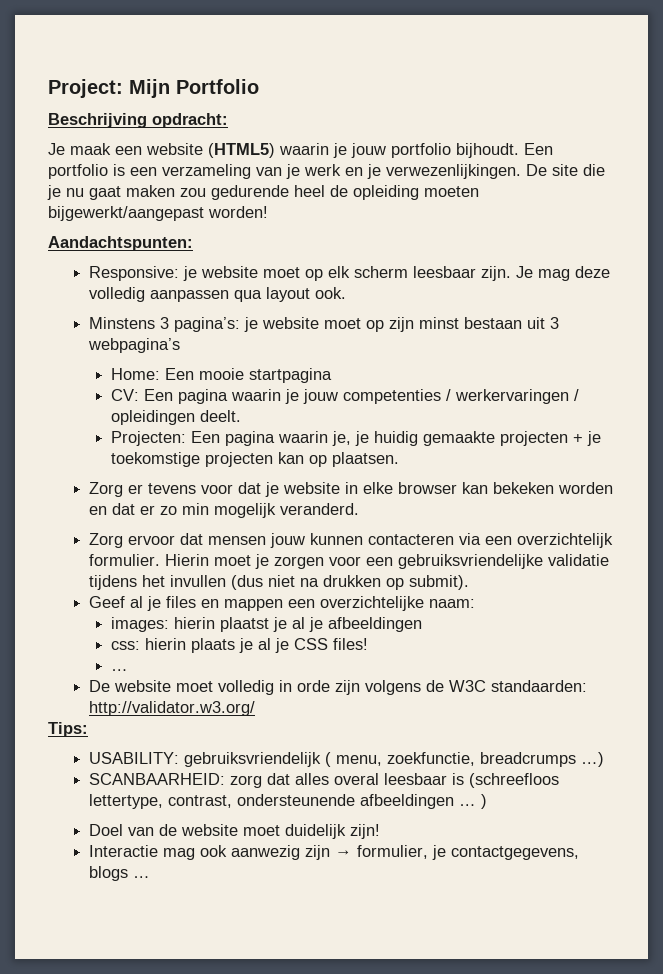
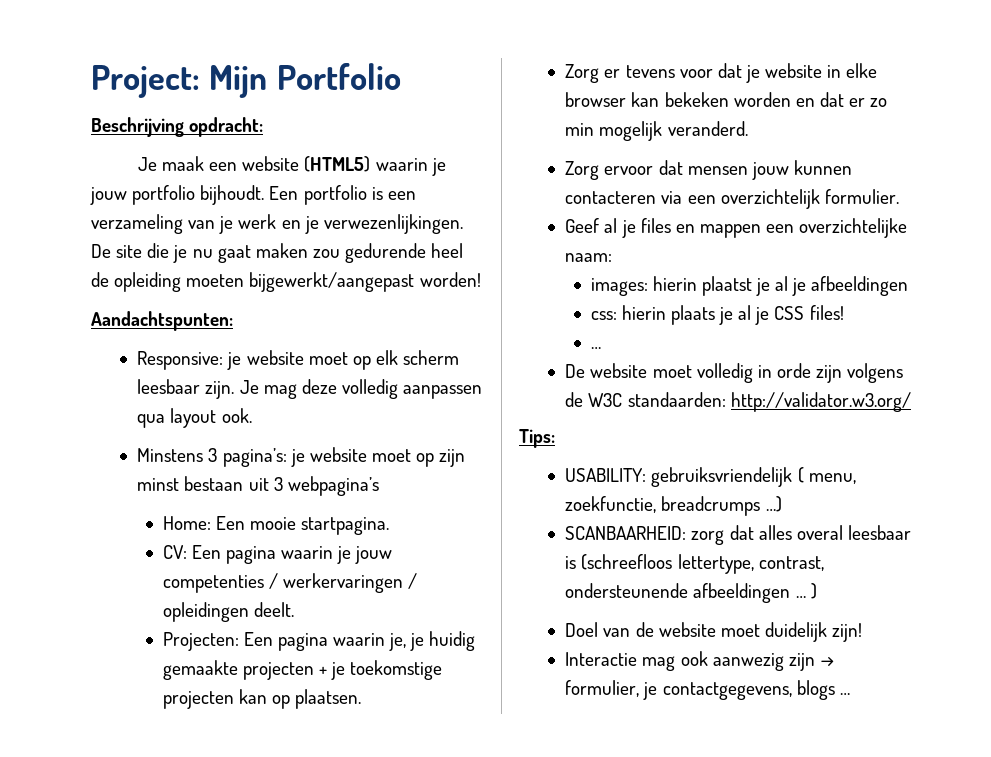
[249,368,333,383] startpagina -> [301,517,390,535] startpagina.
[164,554,609,569] [88,575,469,590] Hierin moet je zorgen voor een gebruiksvriendelijke validatie tijdens het invullen (dus niet na drukken op submit). -> (899, 196) none

